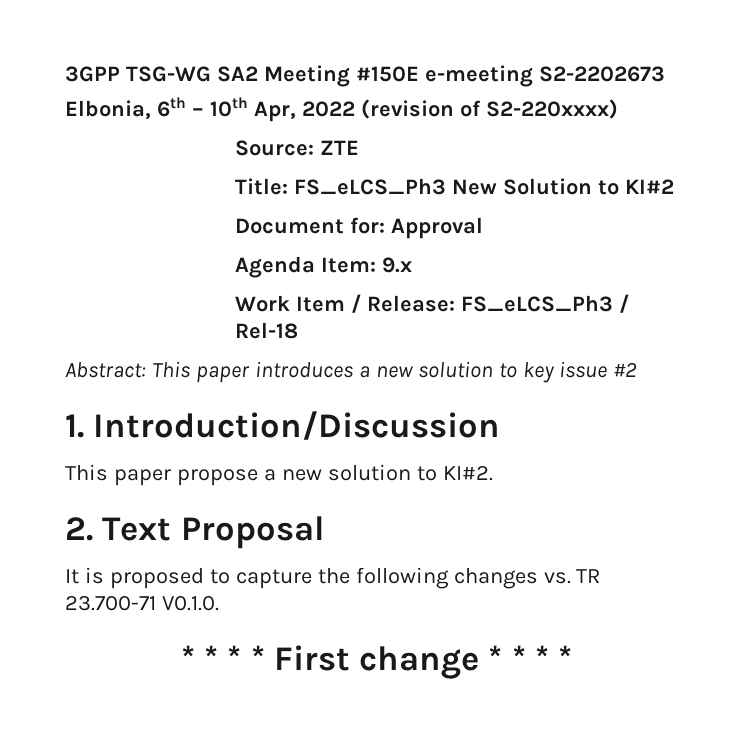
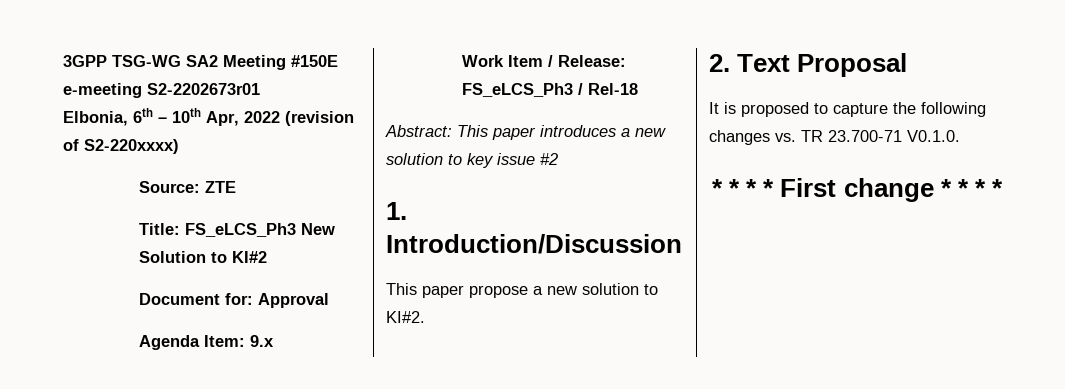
[538,66,665,82] S2-2202673 -> [147,83,260,95] S2-2202673r01

